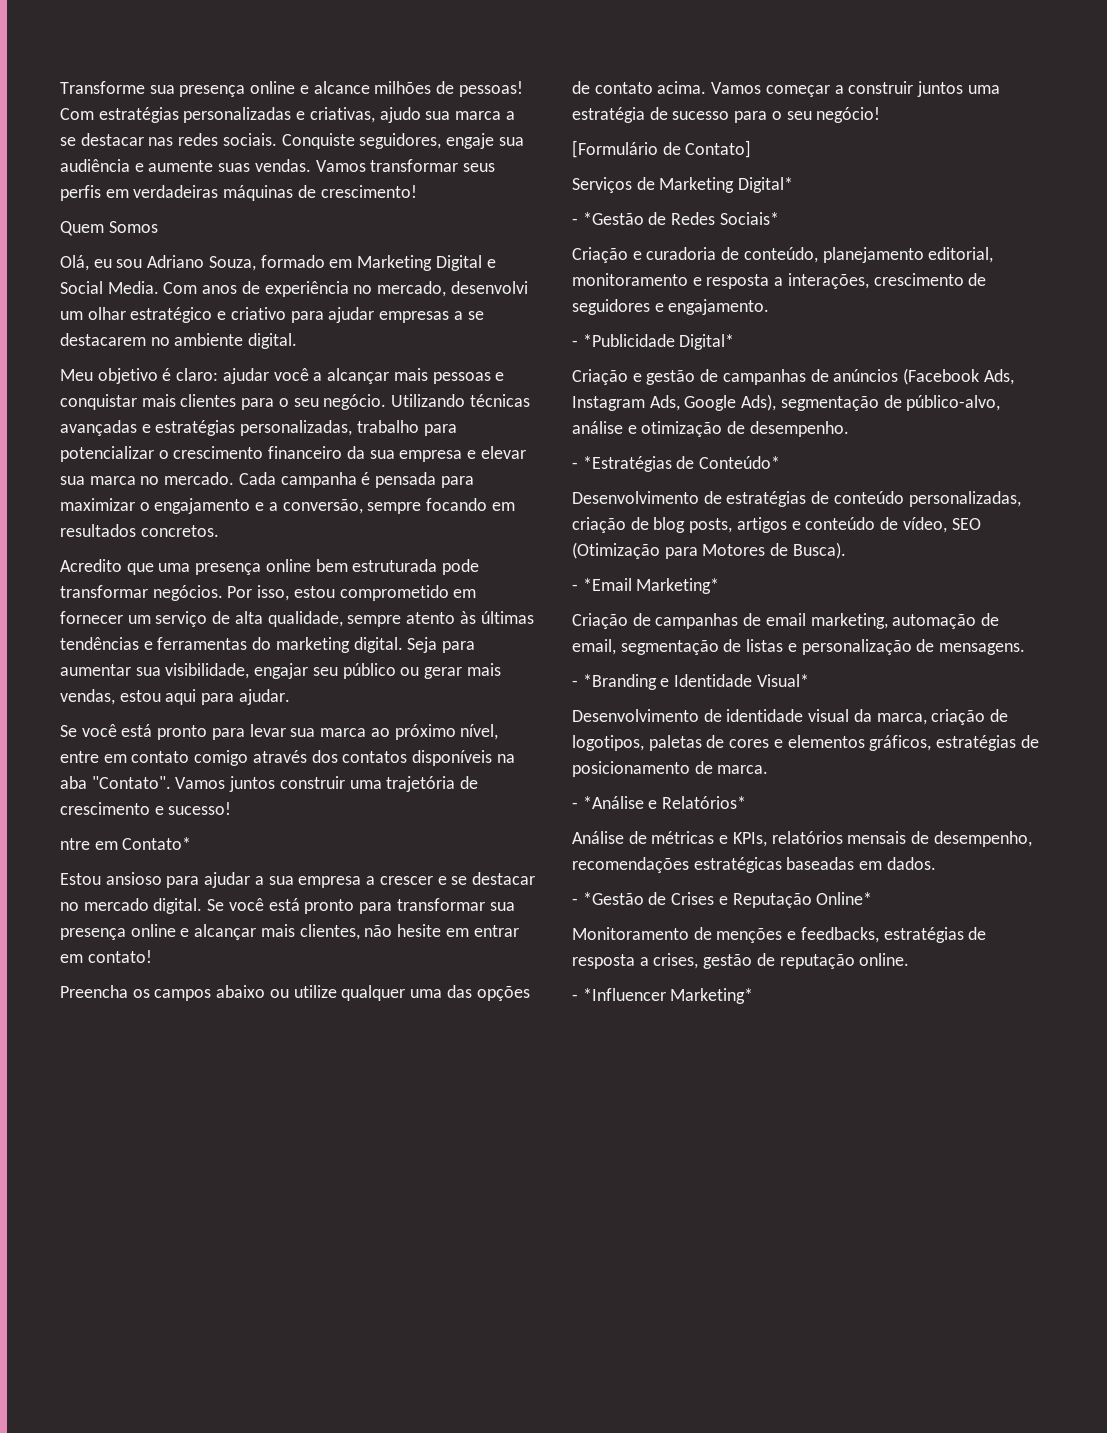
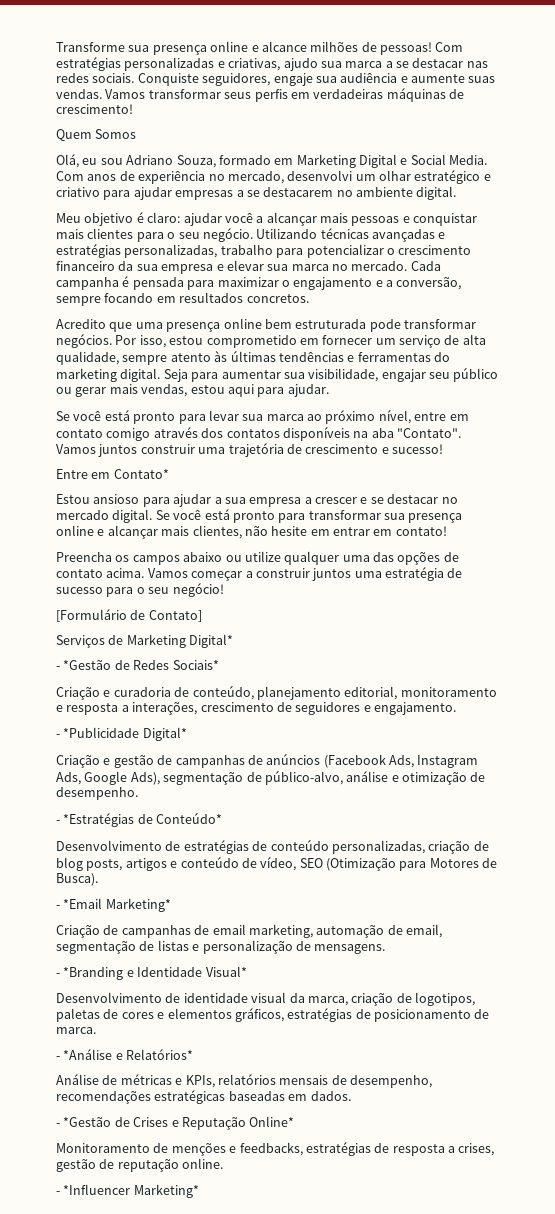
[60,838,90,850] ntre -> [56,469,88,479] Entre

